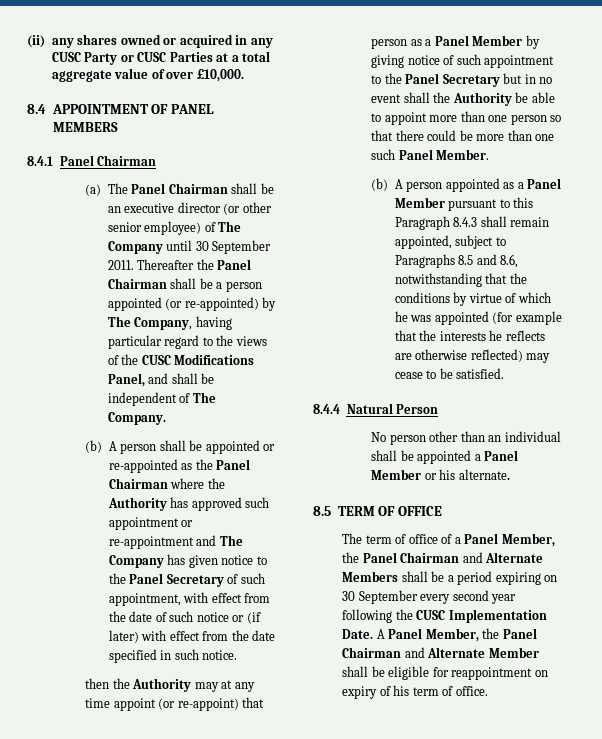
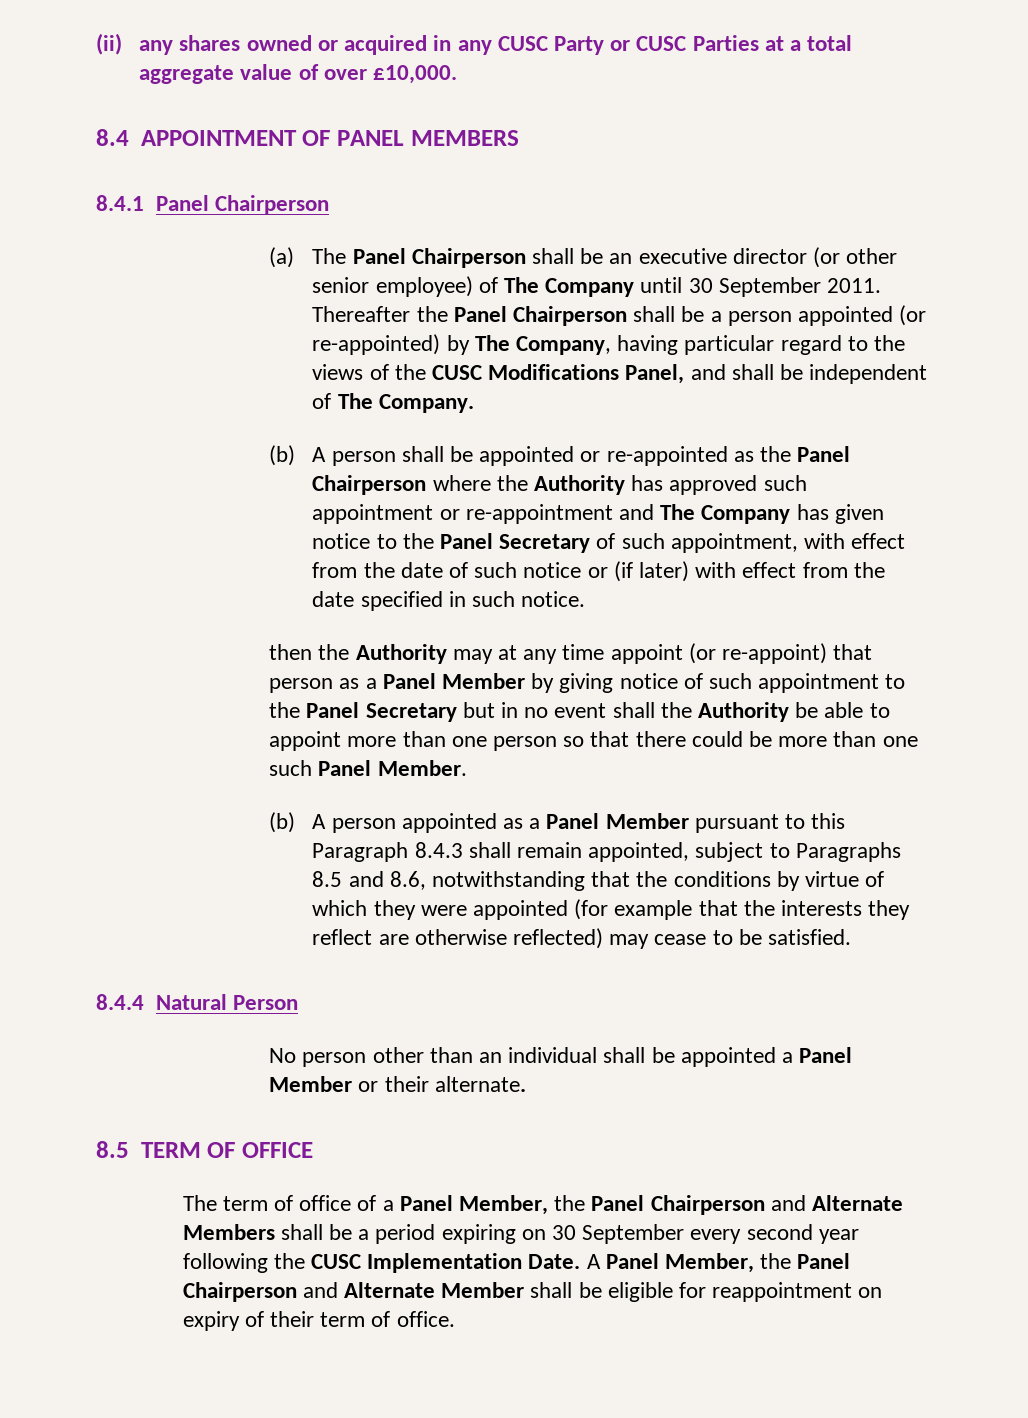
[97,155,157,166] Chairman -> [214,195,329,215] Chairperson
[168,183,228,194] Chairman -> [411,248,526,268] Chairperson
[107,278,167,289] Chairman -> [513,306,628,326] Chairperson
[108,478,168,489] Chairman -> [312,475,427,495] Chairperson
[394,311,432,322] he was -> [373,900,467,920] they were
[489,330,545,341] he reflects -> [868,900,911,920] [312,929,373,945] they reflect
[439,469,456,480] his -> [384,1076,429,1092] their
[400,552,460,563] Chairman -> [650,1195,765,1215] Chairperson
[342,647,402,658] Chairman -> [182,1282,297,1302] Chairperson
[393,685,410,696] his -> [269,1311,314,1327] their

